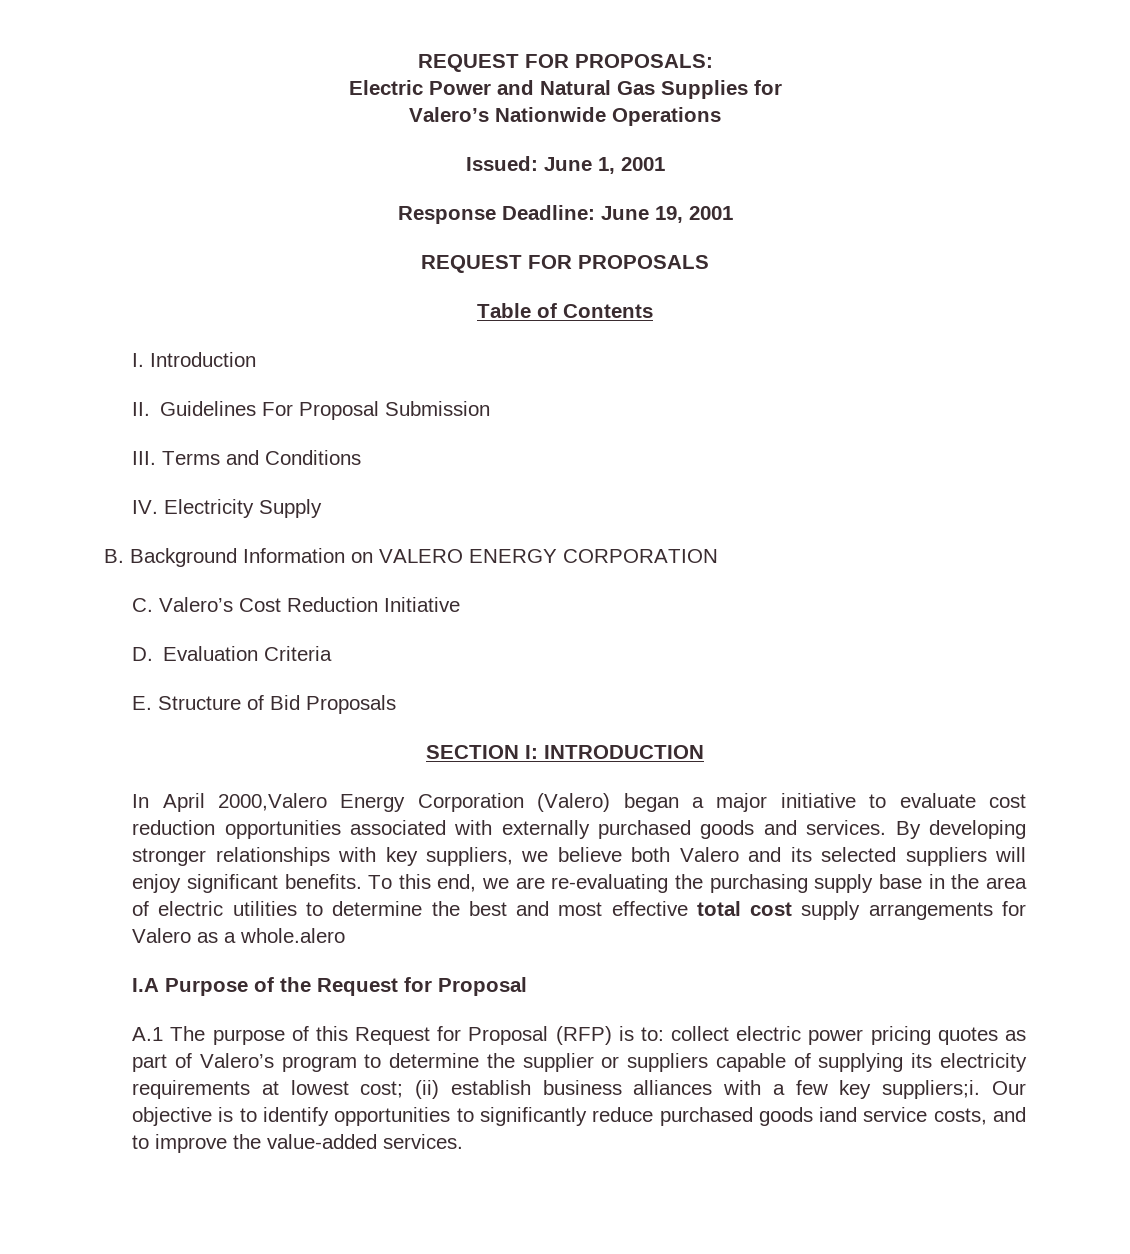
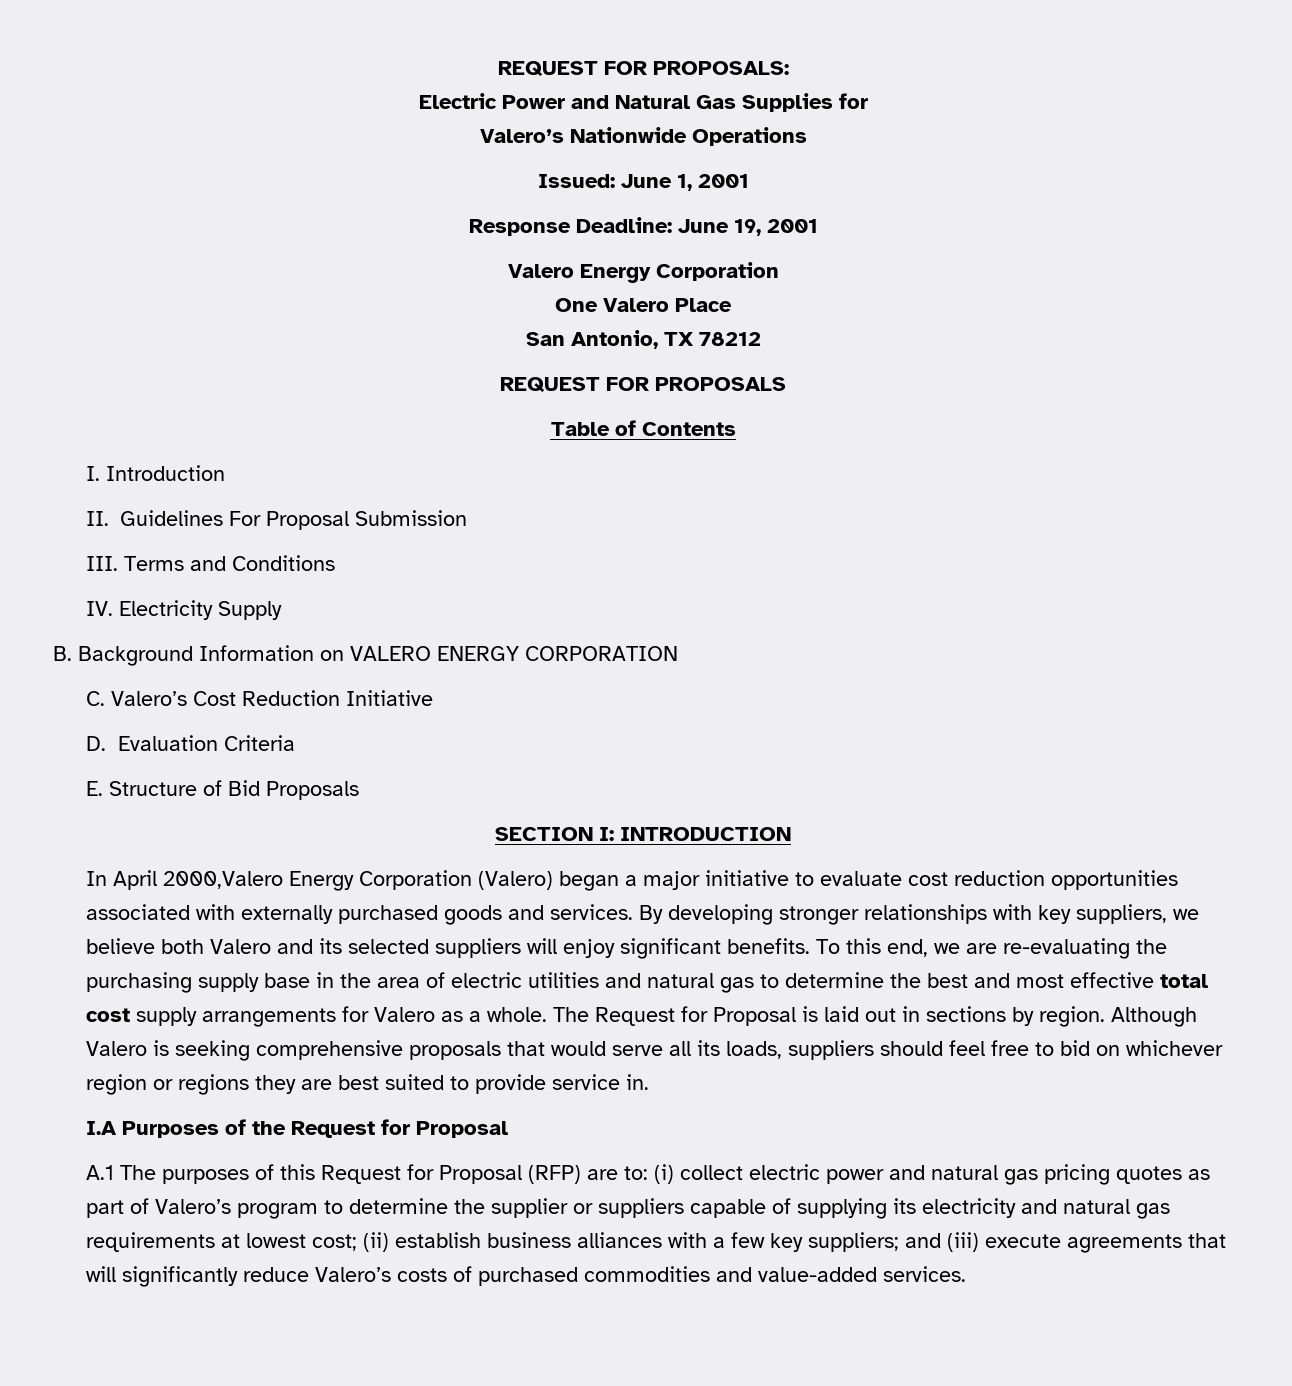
(733, 213) none -> [507,262,779,283] [555,298,732,312] [525,330,761,349] // Valero Energy Corporation // One Valero Place // San Antonio, TX 78212
(297, 908) none -> [604,973,754,993] and natural gas
[240,928,346,943] whole.alero -> [486,1006,1197,1027] [85,1040,1223,1061] [85,1074,649,1095] whole. The Request for Proposal is laid out in sections by region. Although Valero is seeking comprehensive proposals that would serve all its loads, suppliers should feel free to bid on whichever region or regions they are best suited to provide service in.
[165,978,249,996] Purpose -> [121,1121,219,1138] Purposes
[212,1029,285,1045] purpose -> [161,1169,249,1184] purposes
[618,1026,864,1045] is to: collect electric power -> [586,1164,1038,1185] are to: (i) collect electric power and natural gas
(1028, 1062) none -> [1020,1199,1170,1219] and natural gas
[882,1080,1026,1099] [132,1107,1026,1126] [132,1134,262,1153] suppliers;i. Our objective is to identify opportunities to significantly reduce purchased goods iand service costs, and to improve the -> [807,1232,1226,1253] [85,1266,752,1287] suppliers; and (iii) execute agreements that will significantly reduce Valero’s costs of purchased commodities and

